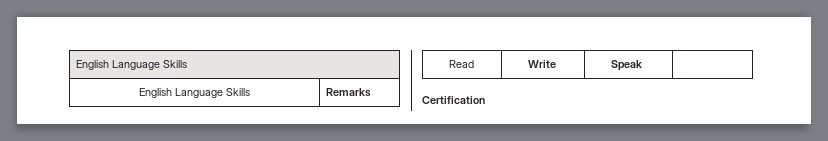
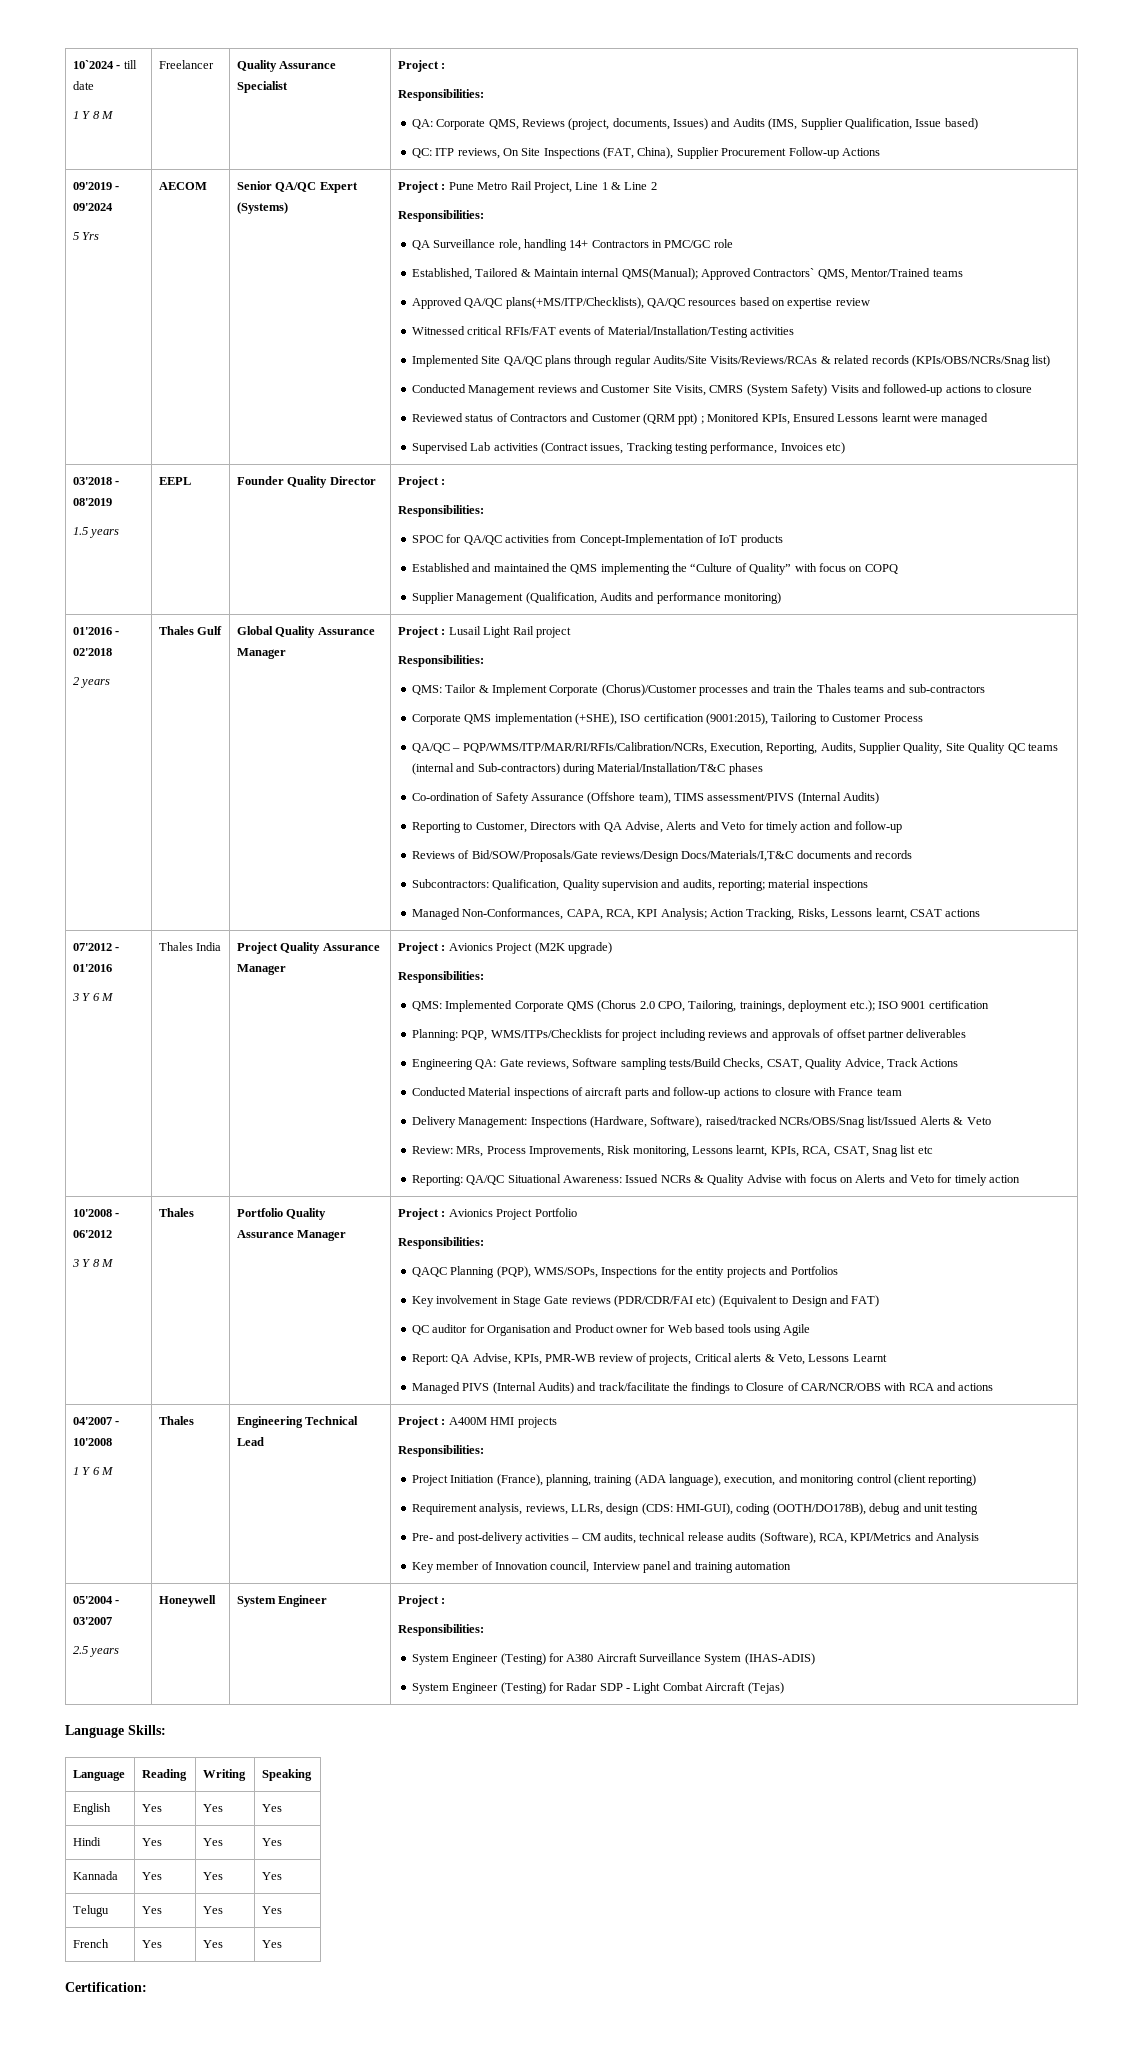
[76,60,188,70] [139,88,250,98] [326,88,372,97] [448,60,474,68] [527,60,556,68] [610,60,642,71] [422,96,485,104] English Language Skills // English Language Skills | Remarks // Read | Write | Speak | // Certification -> [73,60,137,69] [73,81,95,90] [73,111,114,119] [159,60,215,69] [237,60,337,72] [237,81,289,93] [398,60,446,72] [398,89,485,101] [411,118,978,130] [411,147,880,159] [73,182,120,190] [73,203,114,211] [73,232,100,240] [159,182,208,190] [237,181,358,193] [237,202,289,214] [398,181,657,193] [398,210,485,222] [411,239,733,251] [411,268,963,280] [411,297,870,309] [411,326,795,338] [411,355,1051,367] [411,384,1033,396] [411,413,989,425] [411,442,846,454] [73,477,120,485] [73,498,113,506] [73,527,120,538] [159,477,192,485] [237,476,376,488] [398,476,446,488] [398,505,485,517] [411,534,783,546] [411,563,898,575] [411,592,782,604] [73,627,120,635] [73,648,113,656] [73,677,111,688] [159,626,223,635] [237,626,375,638] [237,648,287,659] [398,626,571,638] [398,655,485,667] [411,684,985,696] [411,713,923,725] [411,742,1058,754] [411,763,763,775] [411,792,880,804] [411,821,903,833] [411,850,913,862] [411,879,868,891] [411,908,981,920] [73,943,120,951] [73,964,113,972] [72,993,114,1001] [159,942,222,951] [237,942,380,954] [237,964,287,975] [398,942,612,954] [398,971,485,983] [411,1000,989,1012] [411,1029,967,1041] [411,1058,959,1070] [411,1087,902,1099] [411,1116,991,1128] [411,1145,933,1157] [411,1174,1021,1186] [73,1209,120,1217] [73,1230,113,1238] [72,1259,114,1267] [159,1208,195,1217] [237,1208,327,1220] [237,1230,347,1241] [398,1208,577,1220] [398,1237,485,1249] [411,1266,838,1278] [411,1295,880,1307] [411,1324,811,1336] [411,1353,887,1365] [411,1382,994,1394] [73,1417,120,1425] [73,1438,113,1446] [73,1467,114,1475] [159,1416,195,1425] [237,1416,359,1428] [237,1437,265,1446] [398,1416,557,1428] [398,1445,485,1457] [411,1474,977,1486] [411,1503,979,1515] [411,1532,980,1544] [411,1561,792,1573] [73,1596,120,1604] [73,1617,113,1625] [73,1646,120,1657] [159,1595,217,1607] [237,1595,328,1607] [398,1595,446,1607] [398,1624,485,1636] [411,1653,815,1665] [411,1682,784,1694] [65,1725,166,1738] [73,1770,126,1781] [142,1769,188,1781] [203,1769,247,1781] [262,1769,313,1781] [73,1803,112,1815] [142,1804,163,1812] [203,1804,224,1812] [262,1804,283,1812] [73,1837,102,1846] [142,1838,163,1846] [203,1838,224,1846] [262,1838,283,1846] [73,1871,119,1880] [142,1872,163,1880] [203,1872,224,1880] [262,1872,283,1880] [73,1905,110,1917] [142,1906,163,1914] [203,1906,224,1914] [262,1906,283,1914] [73,1939,110,1948] [142,1940,163,1948] [203,1940,224,1948] [262,1940,283,1948] [65,1982,147,1992] 10`2024 - till date // 1 Y 8 M | Freelancer | Quality Assurance Specialist | Project : // Responsibilities: // QA: Corporate QMS, Reviews (project, documents, Issues) and Audits (IMS, Supplier Qualification, Issue based) // QC: ITP reviews, On Site Inspections (FAT, China), Supplier Procurement Follow-up Actions // 09'2019 - 09'2024 // 5 Yrs | AECOM | Senior QA/QC Expert (Systems) | Project : Pune Metro Rail Project, Line 1 & Line 2 // Responsibilities: // QA Surveillance role, handling 14+ Contractors in PMC/GC role // Established, Tailored & Maintain internal QMS(Manual); Approved Contractors` QMS, Mentor/Trained teams // Approved QA/QC plans(+MS/ITP/Checklists), QA/QC resources based on expertise review // Witnessed critical RFIs/FAT events of Material/Installation/Testing activities // Implemented Site QA/QC plans through regular Audits/Site Visits/Reviews/RCAs & related records (KPIs/OBS/NCRs/Snag list) // Conducted Management reviews and Customer Site Visits, CMRS (System Safety) Visits and followed-up actions to closure // Reviewed status of Contractors and Customer (QRM ppt) ; Monitored KPIs, Ensured Lessons learnt were managed // Supervised Lab activities (Contract issues, Tracking testing performance, Invoices etc) // 03'2018 - 08'2019 // 1.5 years | EEPL | Founder Quality Director | Project : // Responsibilities: // SPOC for QA/QC activities from Concept-Implementation of IoT products // Established and maintained the QMS implementing the “Culture of Quality” with focus on COPQ // Supplier Management (Qualification, Audits and performance monitoring) // 01'2016 - 02'2018 // 2 years | Thales Gulf | Global Quality Assurance Manager | Project : Lusail Light Rail project // Responsibilities: // QMS: Tailor & Implement Corporate (Chorus)/Customer processes and train the Thales teams and sub-contractors // Corporate QMS implementation (+SHE), ISO certification (9001:2015), Tailoring to Customer Process // QA/QC – PQP/WMS/ITP/MAR/RI/RFIs/Calibration/NCRs, Execution, Reporting, Audits, Supplier Quality, Site Quality QC teams (internal and Sub-contractors) during Material/Installation/T&C phases // Co-ordination of Safety Assurance (Offshore team), TIMS assessment/PIVS (Internal Audits) // Reporting to Customer, Directors with QA Advise, Alerts and Veto for timely action and follow-up // Reviews of Bid/SOW/Proposals/Gate reviews/Design Docs/Materials/I,T&C documents and records // Subcontractors: Qualification, Quality supervision and audits, reporting; material inspections // Managed Non-Conformances, CAPA, RCA, KPI Analysis; Action Tracking, Risks, Lessons learnt, CSAT actions // 07'2012 - 01'2016 // 3 Y 6 M | Thales India | Project Quality Assurance Manager | Project : Avionics Project (M2K upgrade) // Responsibilities: // QMS: Implemented Corporate QMS (Chorus 2.0 CPO, Tailoring, trainings, deployment etc.); ISO 9001 certification // Planning: PQP, WMS/ITPs/Checklists for project including reviews and approvals of offset partner deliverables // Engineering QA: Gate reviews, Software sampling tests/Build Checks, CSAT, Quality Advice, Track Actions // Conducted Material inspections of aircraft parts and follow-up actions to closure with France team // Delivery Management: Inspections (Hardware, Software), raised/tracked NCRs/OBS/Snag list/Issued Alerts & Veto // Review: MRs, Process Improvements, Risk monitoring, Lessons learnt, KPIs, RCA, CSAT, Snag list etc // Reporting: QA/QC Situational Awareness: Issued NCRs & Quality Advise with focus on Alerts and Veto for timely action // 10'2008 - 06'2012 // 3 Y 8 M | Thales | Portfolio Quality Assurance Manager | Project : Avionics Project Portfolio // Responsibilities: // QAQC Planning (PQP), WMS/SOPs, Inspections for the entity projects and Portfolios // Key involvement in Stage Gate reviews (PDR/CDR/FAI etc) (Equivalent to Design and FAT) // QC auditor for Organisation and Product owner for Web based tools using Agile // Report: QA Advise, KPIs, PMR-WB review of projects, Critical alerts & Veto, Lessons Learnt // Managed PIVS (Internal Audits) and track/facilitate the findings to Closure of CAR/NCR/OBS with RCA and actions // 04'2007 - 10'2008 // 1 Y 6 M | Thales | Engineering Technical Lead | Project : A400M HMI projects // Responsibilities: // Project Initiation (France), planning, training (ADA language), execution, and monitoring control (client reporting) // Requirement analysis, reviews, LLRs, design (CDS: HMI-GUI), coding (OOTH/DO178B), debug and unit testing // Pre- and post-delivery activities – CM audits, technical release audits (Software), RCA, KPI/Metrics and Analysis // Key member of Innovation council, Interview panel and training automation // 05'2004 - 03'2007 // 2.5 years | Honeywell | System Engineer | Project : // Responsibilities: // System Engineer (Testing) for A380 Aircraft Surveillance System (IHAS-ADIS) // System Engineer (Testing) for Radar SDP - Light Combat Aircraft (Tejas) // Language Skills: // Language | Reading | Writing | Speaking // English | Yes | Yes | Yes // Hindi | Yes | Yes | Yes // Kannada | Yes | Yes | Yes // Telugu | Yes | Yes | Yes // French | Yes | Yes | Yes // Certification:

